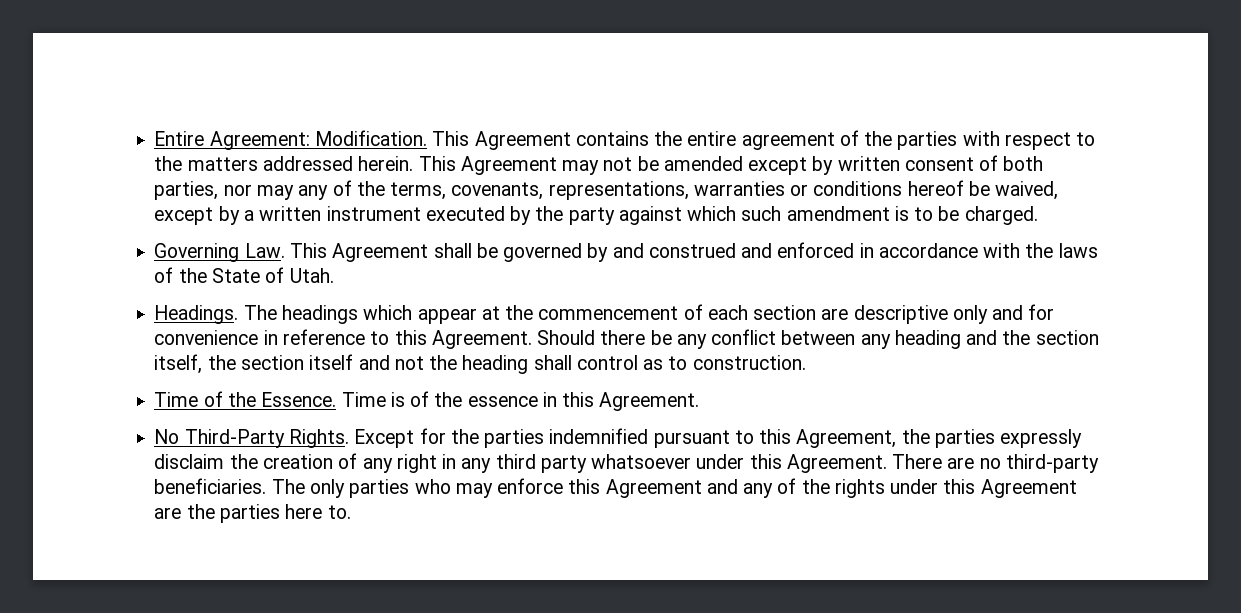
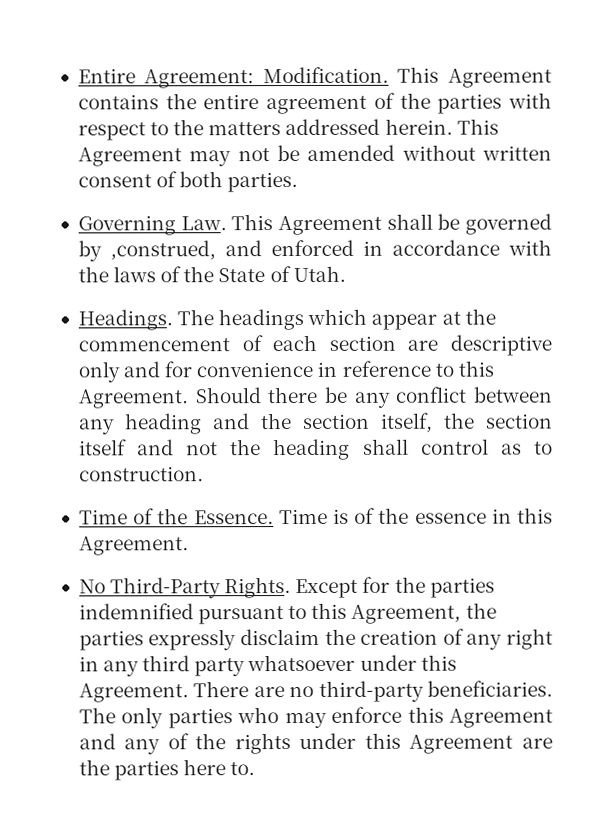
[748,156,834,175] except by -> [401,144,476,161] without
[154,180,1059,200] [154,206,1038,225] parties, nor may any of the terms, covenants, representations, warranties or conditions hereof be waived, except by a written instrument executed by the party against which such amendment is to be charged. -> [227,172,299,193] parties.
[612,243,736,258] and construed -> [109,240,216,261] ,construed,

